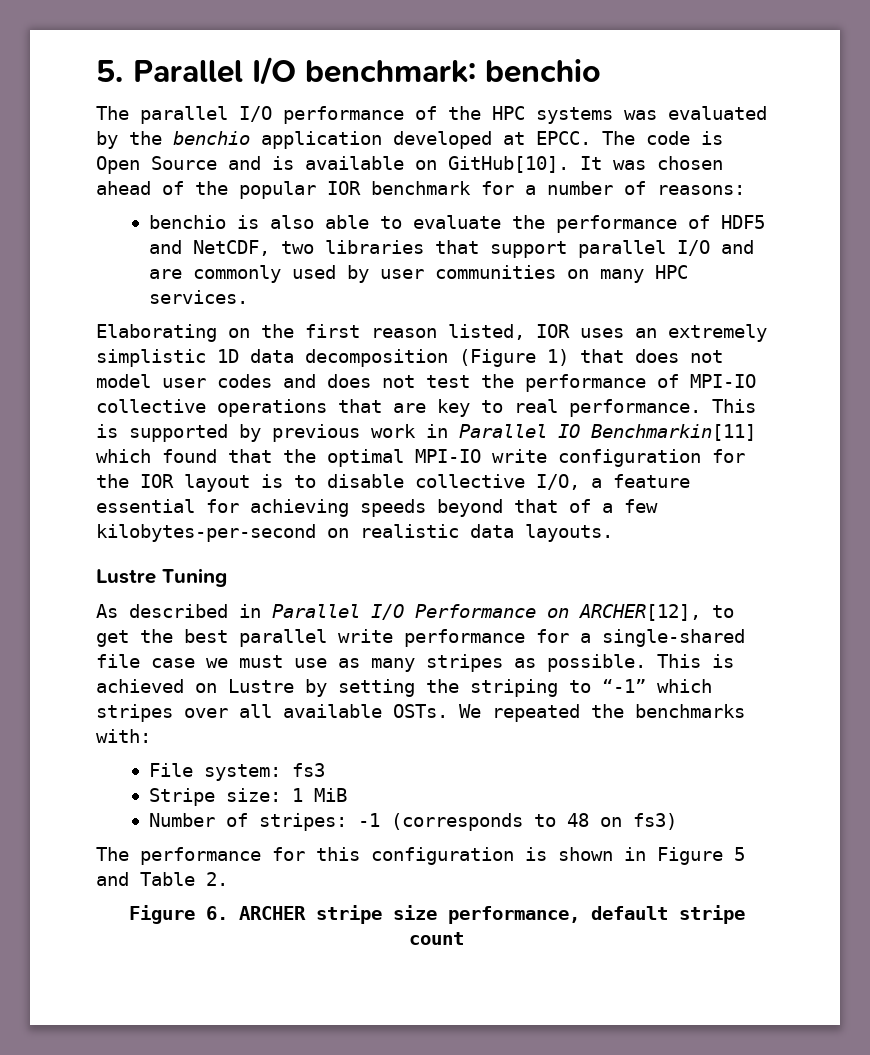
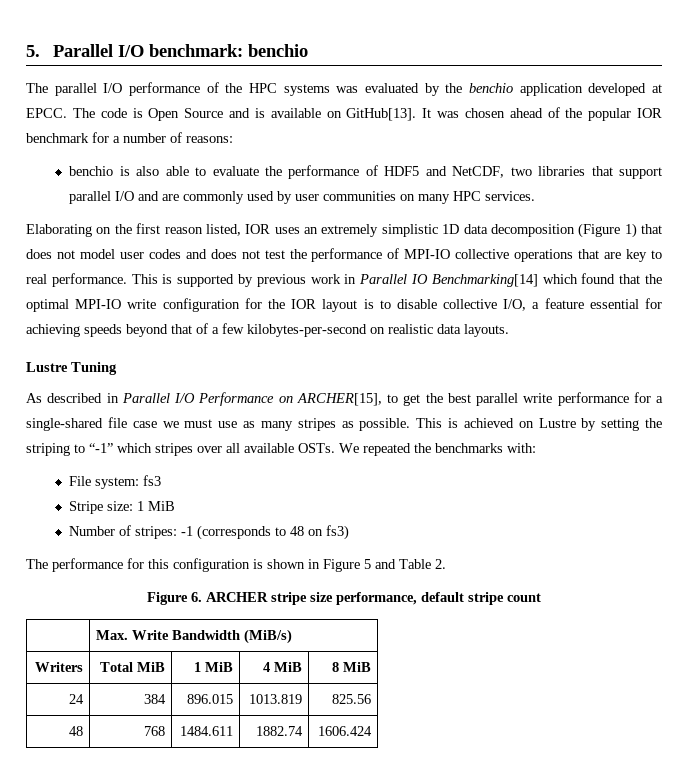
[448,156,569,173] GitHub[10]. -> [346,108,417,121] GitHub[13].
[591,424,756,441] Benchmarkin[11] -> [431,274,538,287] Benchmarking[14]
[579,604,701,621] ARCHER[12], -> [296,393,382,406] ARCHER[15],
(464, 938) none -> [96,629,293,644] [34,662,83,672] [99,662,165,672] [193,662,233,672] [262,662,302,672] [331,662,371,672] [68,694,84,704] [143,694,166,704] [186,694,233,704] [248,694,302,704] [331,694,371,704] [68,726,83,736] [143,726,165,736] [179,726,233,736] [255,726,303,736] [317,726,372,736] // | Max. Write Bandwidth (MiB/s) // Writers | Total MiB | 1 MiB | 4 MiB | 8 MiB // 24 | 384 | 896.015 | 1013.819 | 825.56 // 48 | 768 | 1484.611 | 1882.74 | 1606.424

